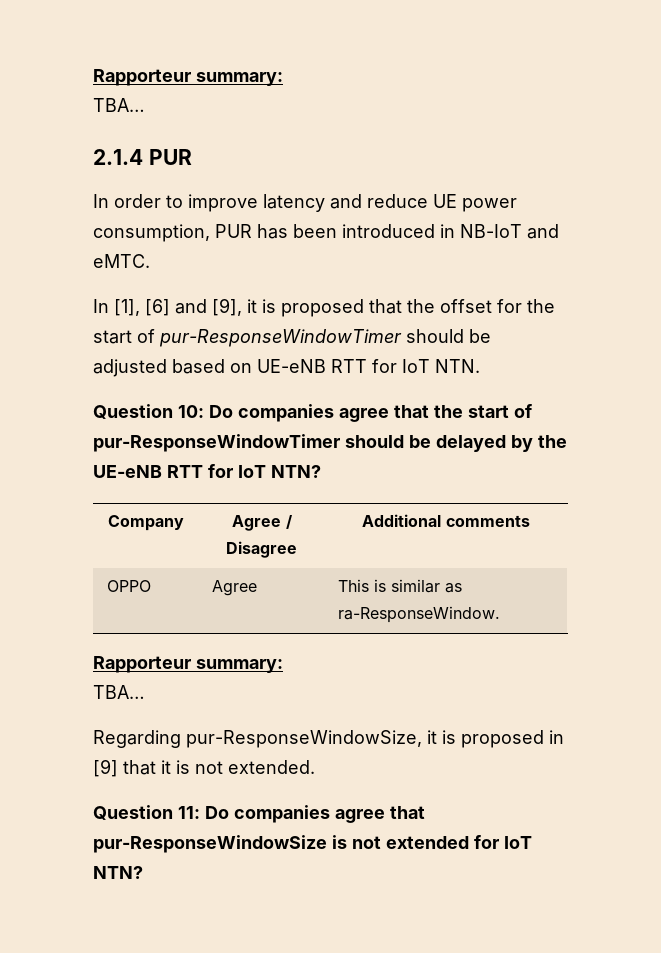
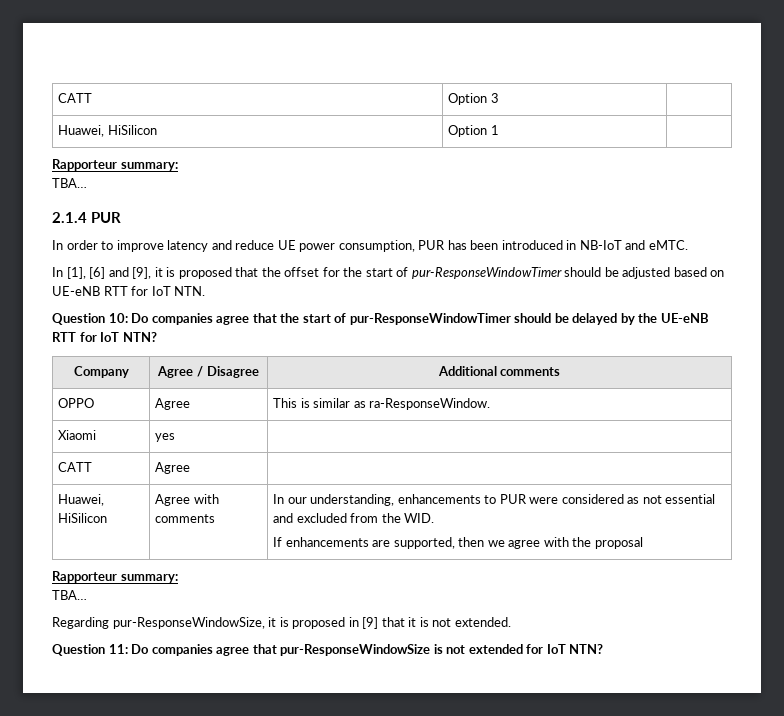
(93, 77) none -> [58,93,93,103] [448,93,499,105] [58,125,157,137] [448,125,499,137] CATT | Option 3 | // Huawei, HiSilicon | Option 1 | //
(501, 614) none -> [58,430,97,440] [155,433,176,442] [58,462,93,472] [155,462,191,474] [58,494,105,506] [58,513,108,523] [155,494,219,506] [155,514,216,523] [273,494,716,506] [273,513,435,523] [273,537,643,549] // Xiaomi | yes | // CATT | Agree | // Huawei, HiSilicon | Agree with comments | In our understanding, enhancements to PUR were considered as not essential and excluded from the WID. // If enhancements are supported, then we agree with the proposal

